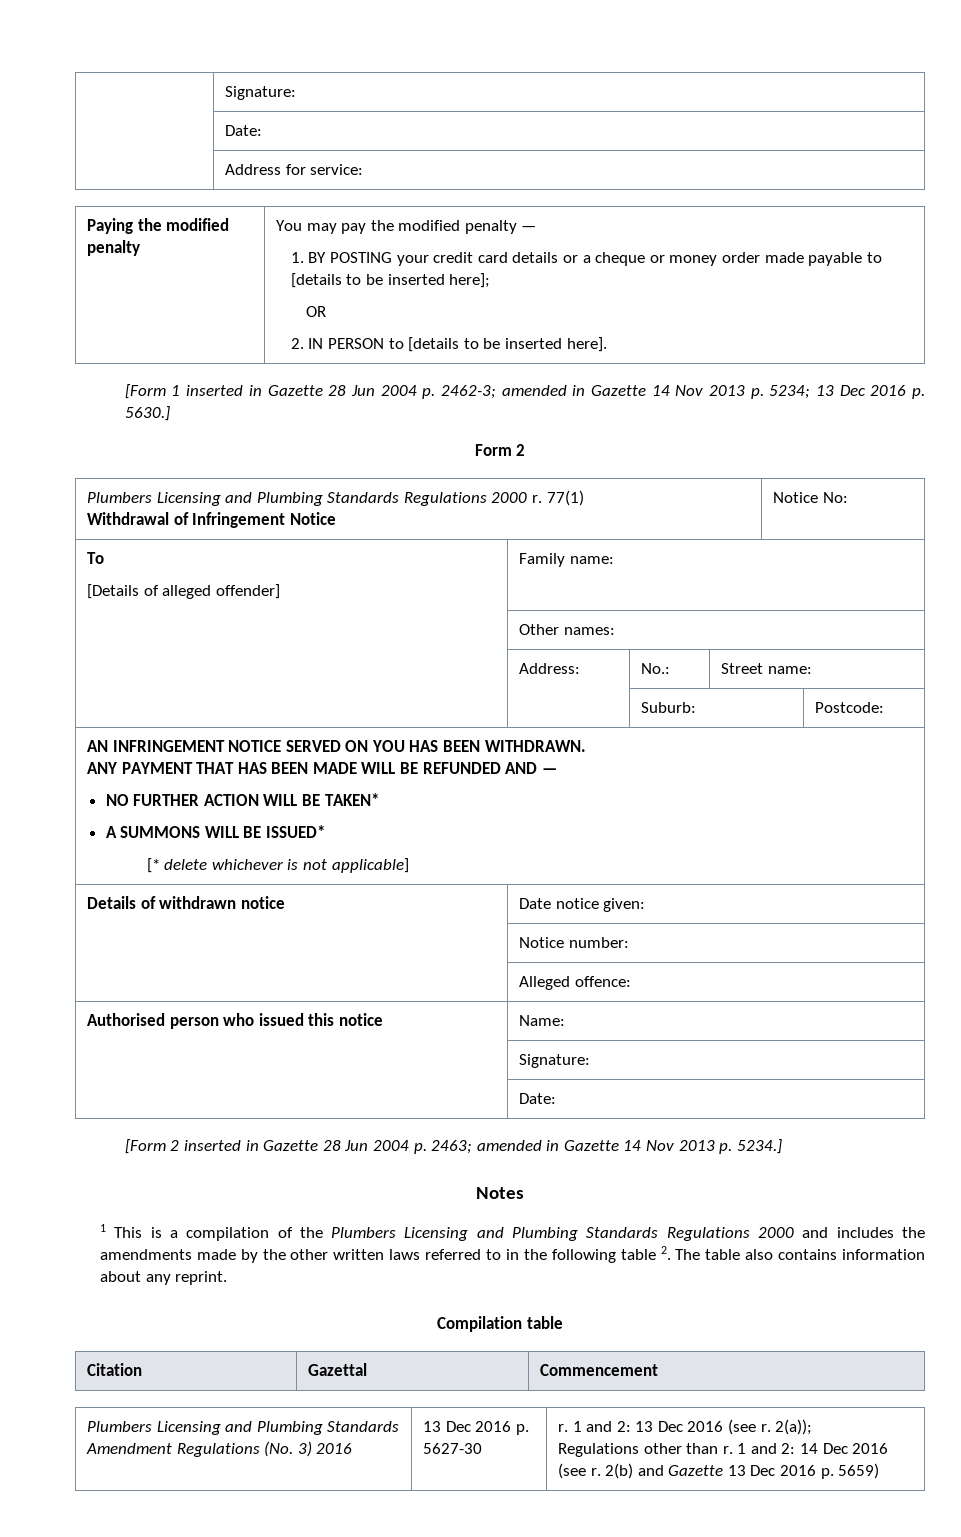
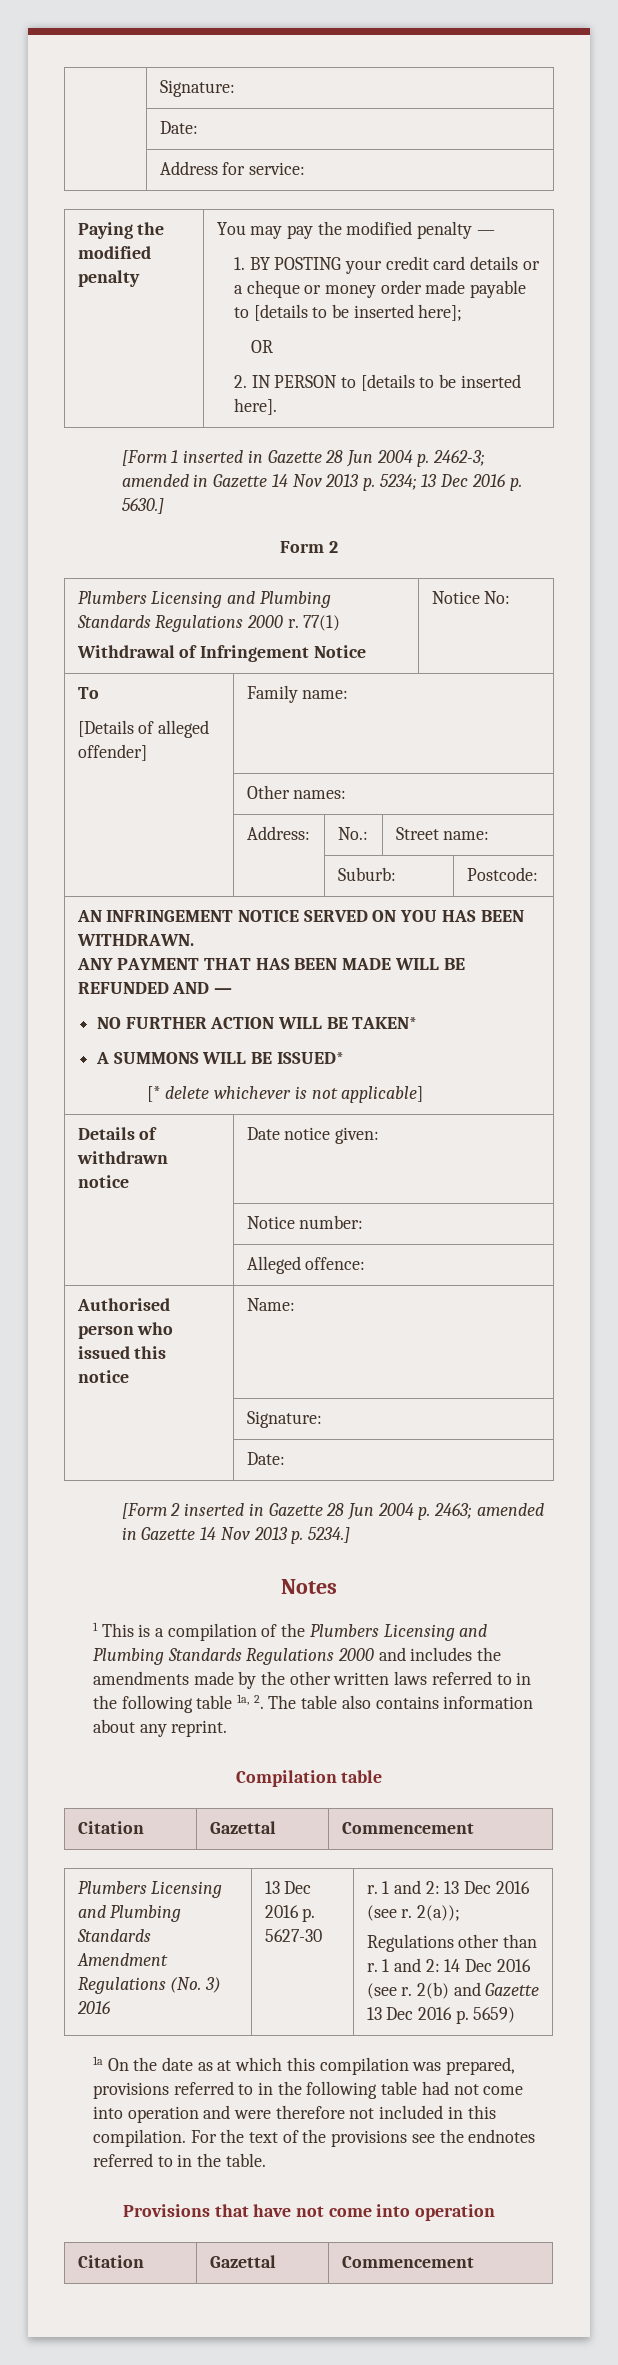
(656, 1254) none -> [237,1694,250,1705] 1a,
(880, 1471) none -> [92,2056,516,2075] [92,2081,524,2099] [92,2105,496,2123] [92,2129,536,2147] [92,2153,266,2167] [122,2204,496,2221] [77,2255,144,2268] [209,2255,276,2268] [341,2256,474,2268] // 1a On the date as at which this compilation was prepared, provisions referred to in the following table had not come into operation and were therefore not included in this compilation. For the text of the provisions see the endnotes referred to in the table. // Provisions that have not come into operation // Citation | Gazettal | Commencement

